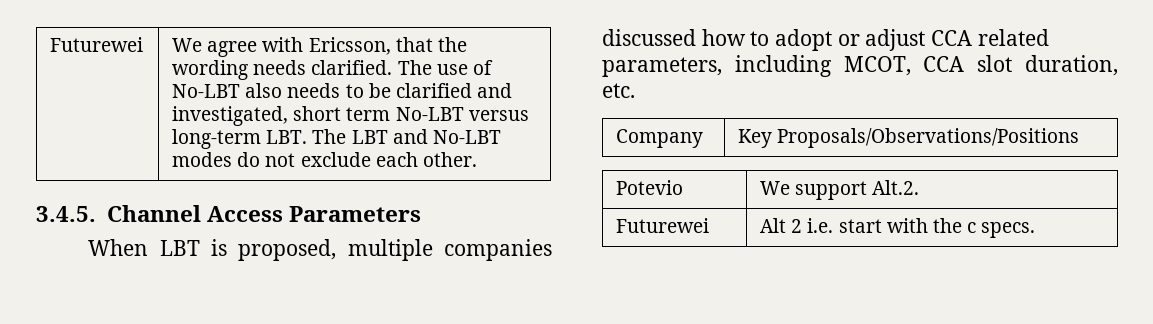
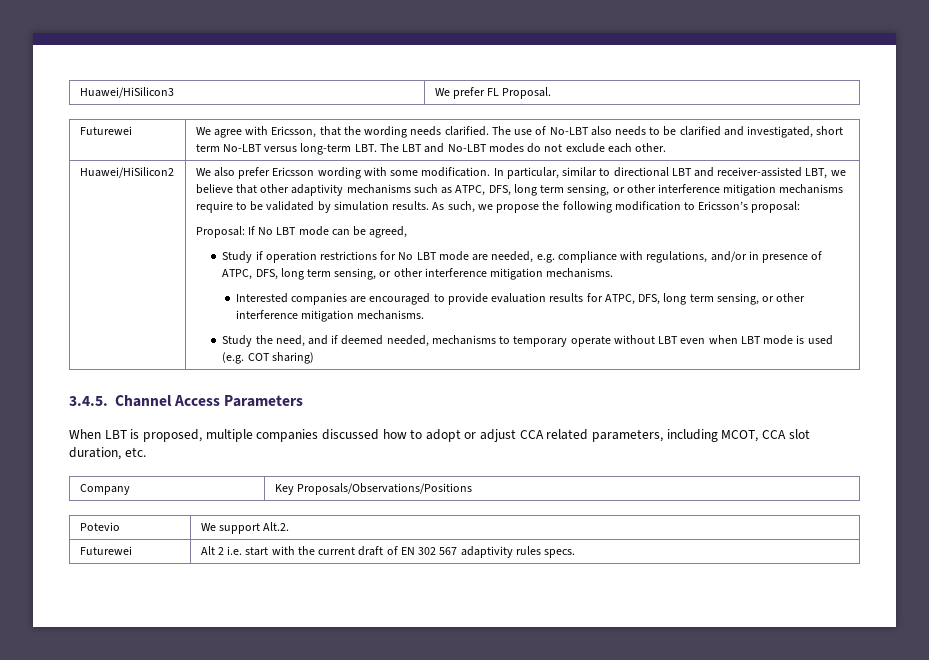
(50, 44) none -> [79,87,174,98] [434,87,552,99] Huawei/HiSilicon3 | We prefer FL Proposal. //
(477, 159) none -> [79,167,174,178] [195,167,846,179] [195,184,844,196] [195,201,801,213] [195,226,408,238] [222,251,823,263] [222,268,614,280] [235,293,806,305] [235,310,425,322] [222,335,833,347] [222,352,314,364] // Huawei/HiSilicon2 | We also prefer Ericsson wording with some modification. In particular, similar to directional LBT and receiver-assisted LBT, we believe that other adaptivity mechanisms such as ATPC, DFS, long term sensing, or other interference mitigation mechanisms require to be validated by simulation results. As such, we propose the following modification to Ericsson’s proposal: // Proposal: If No LBT mode can be agreed, // Study if operation restrictions for No LBT mode are needed, e.g. compliance with regulations, and/or in presence of ATPC, DFS, long term sensing, or other interference mitigation mechanisms. // Interested companies are encouraged to provide evaluation results for ATPC, DFS, long term sensing, or other interference mitigation mechanisms. // Study the need, and if deemed needed, mechanisms to temporary operate without LBT even when LBT mode is used (e.g. COT sharing)
[966,222,976,233] c -> [318,546,541,558] current draft of EN 302 567 adaptivity rules

